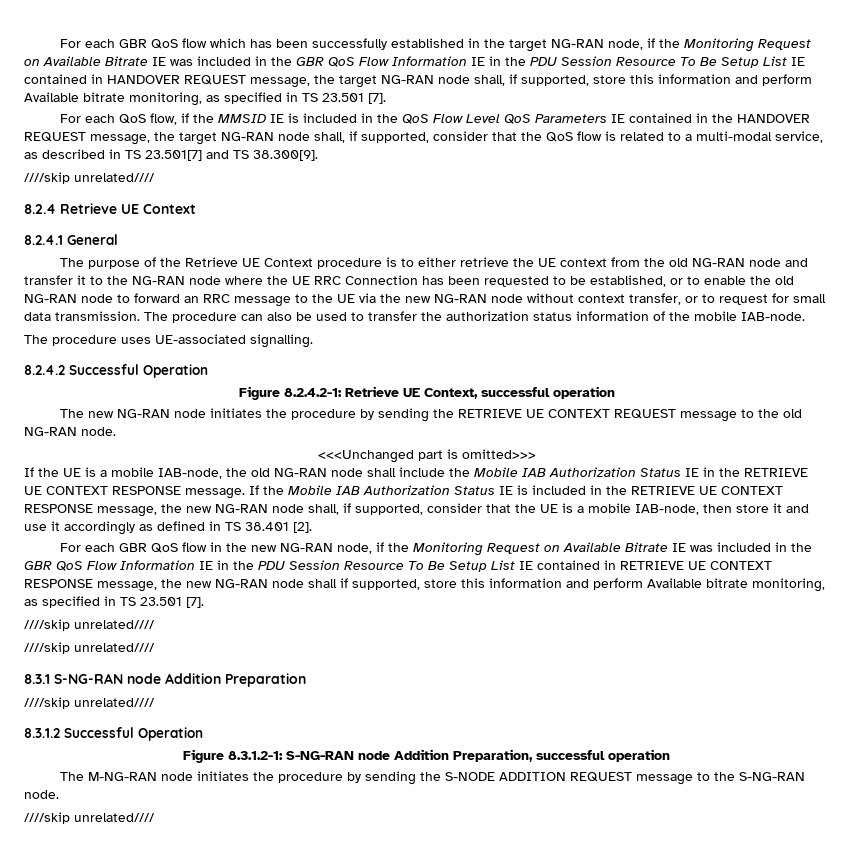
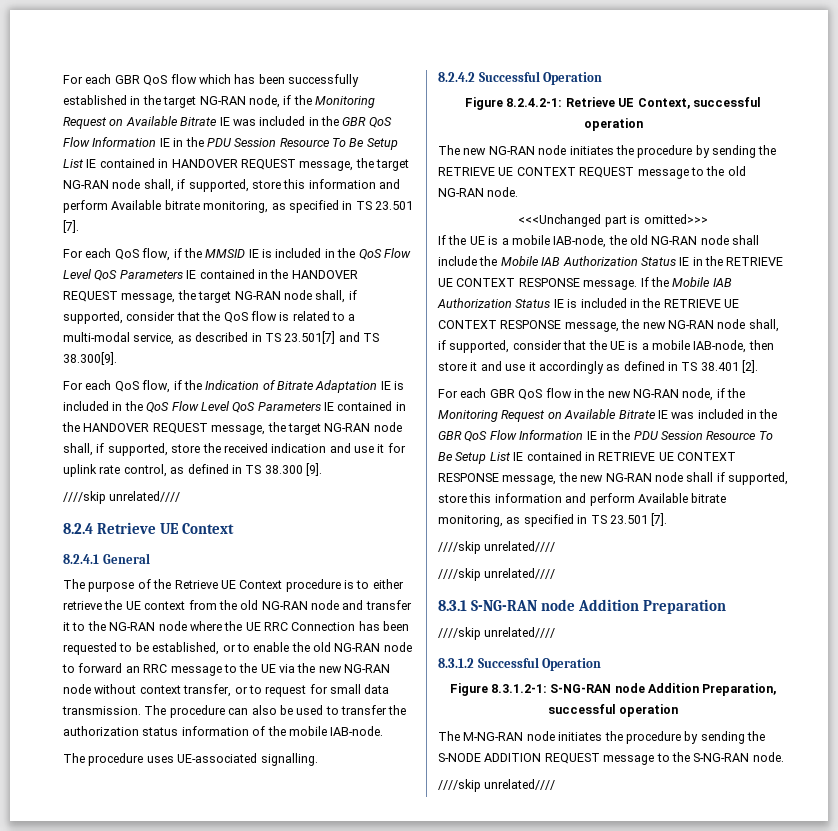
(318, 155) none -> [63,380,405,393] [63,401,406,413] [62,422,402,435] [63,443,406,456] [63,463,322,477] // For each QoS flow, if the Indication of Bitrate Adaptation IE is included in the QoS Flow Level QoS Parameters IE contained in the HANDOVER REQUEST message, the target NG-RAN node shall, if supported, store the received indication and use it for uplink rate control, as defined in TS 38.300 [9].

